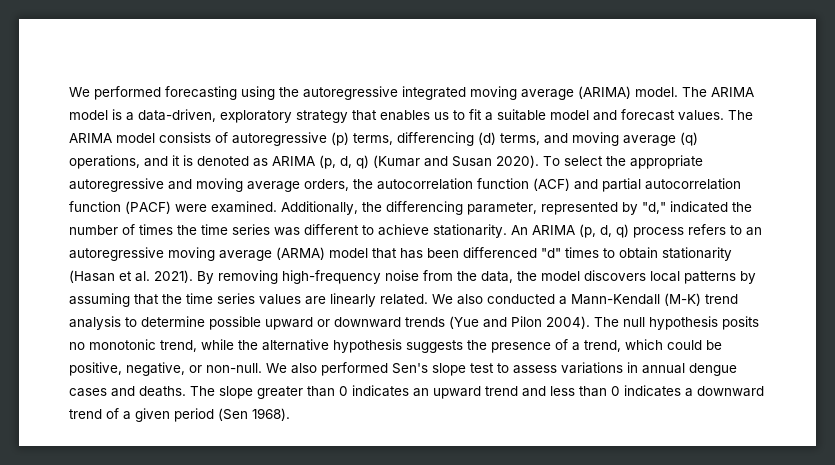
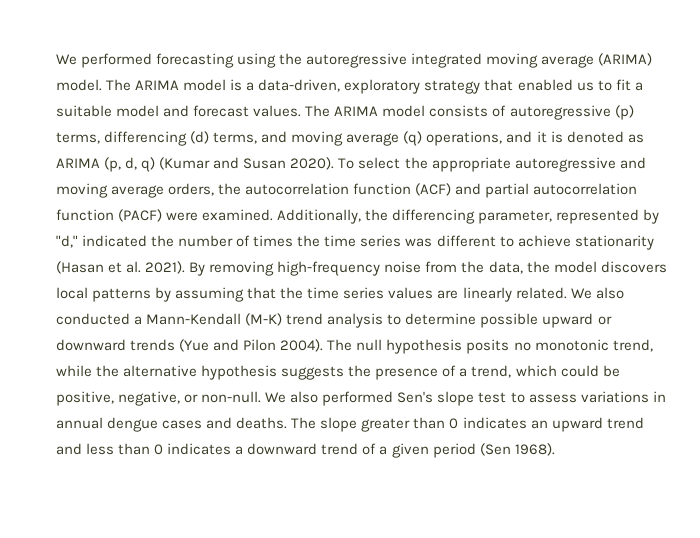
[380,110,430,121] enables -> [517,79,573,91] enabled
[433,224,762,238] [69,247,658,261] stationarity. An ARIMA (p, d, q) process refers to an autoregressive moving average (ARMA) model that has been differenced "d" times to obtain -> (571, 241) none

